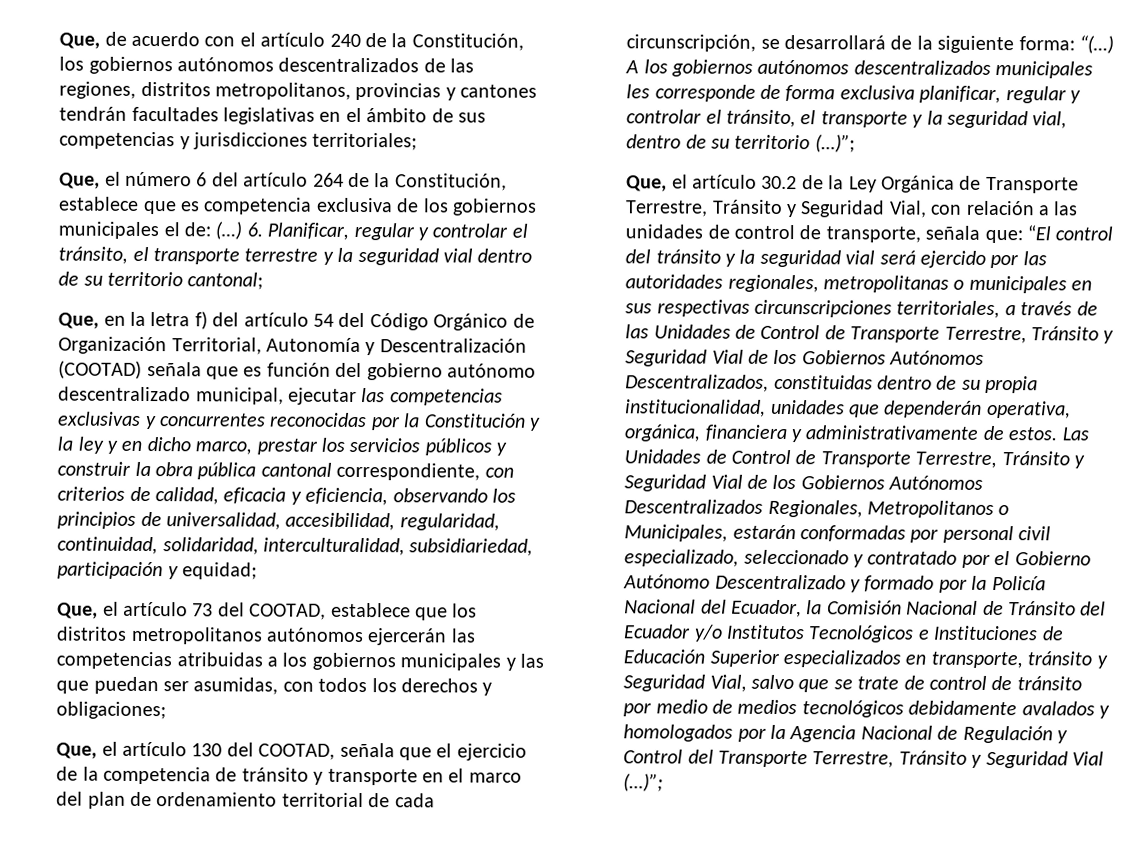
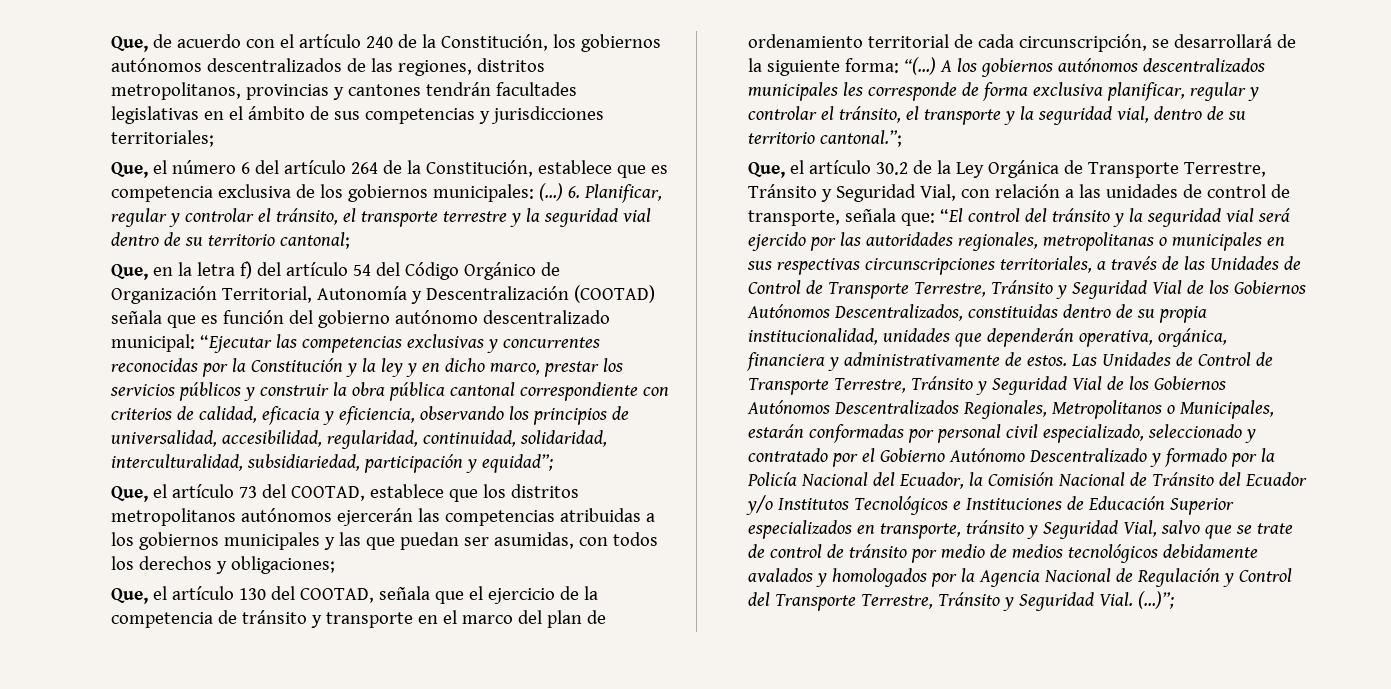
[58,221,211,240] municipales el de: -> [432,184,534,202] municipales:
[195,387,357,405] municipal, ejecutar -> [110,334,272,353] municipal: “Ejecutar
[336,462,481,481] correspondiente, -> [519,382,638,401] correspondiente
[181,562,257,580] equidad; -> [481,454,553,473] equidad”;
[814,134,855,153] (…)”; -> [819,130,902,147] cantonal.”;
[1071,751,1104,766] Vial -> [1098,592,1133,606] Vial.

